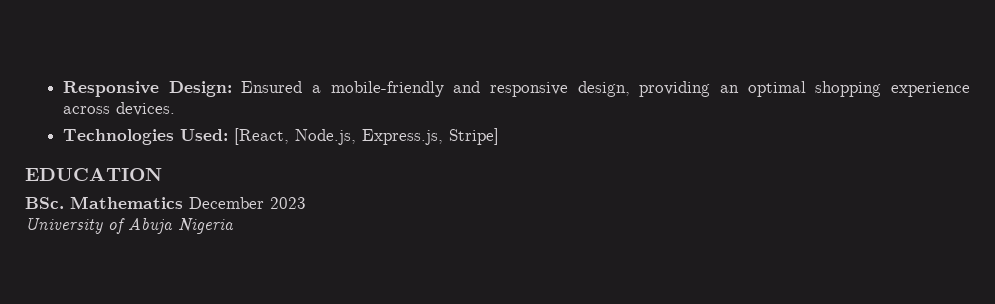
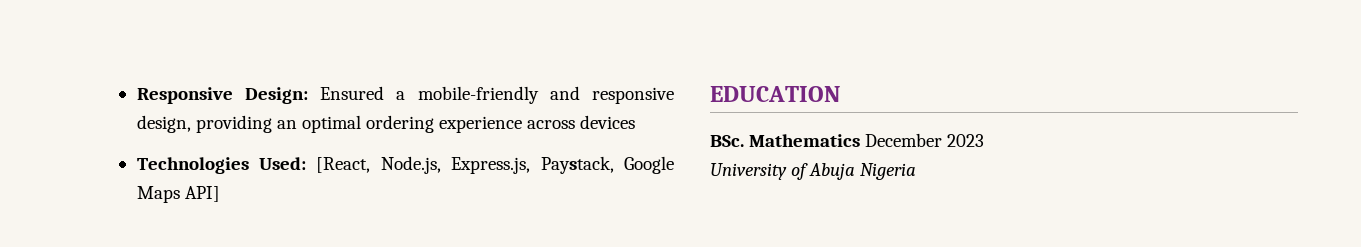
[815,81,882,97] shopping -> [366,115,435,133] ordering
[115,102,175,116] devices. -> [580,115,636,129] devices
[448,128,499,145] Stripe] -> [540,156,674,174] [136,186,220,203] Paystack, Google Maps API]

